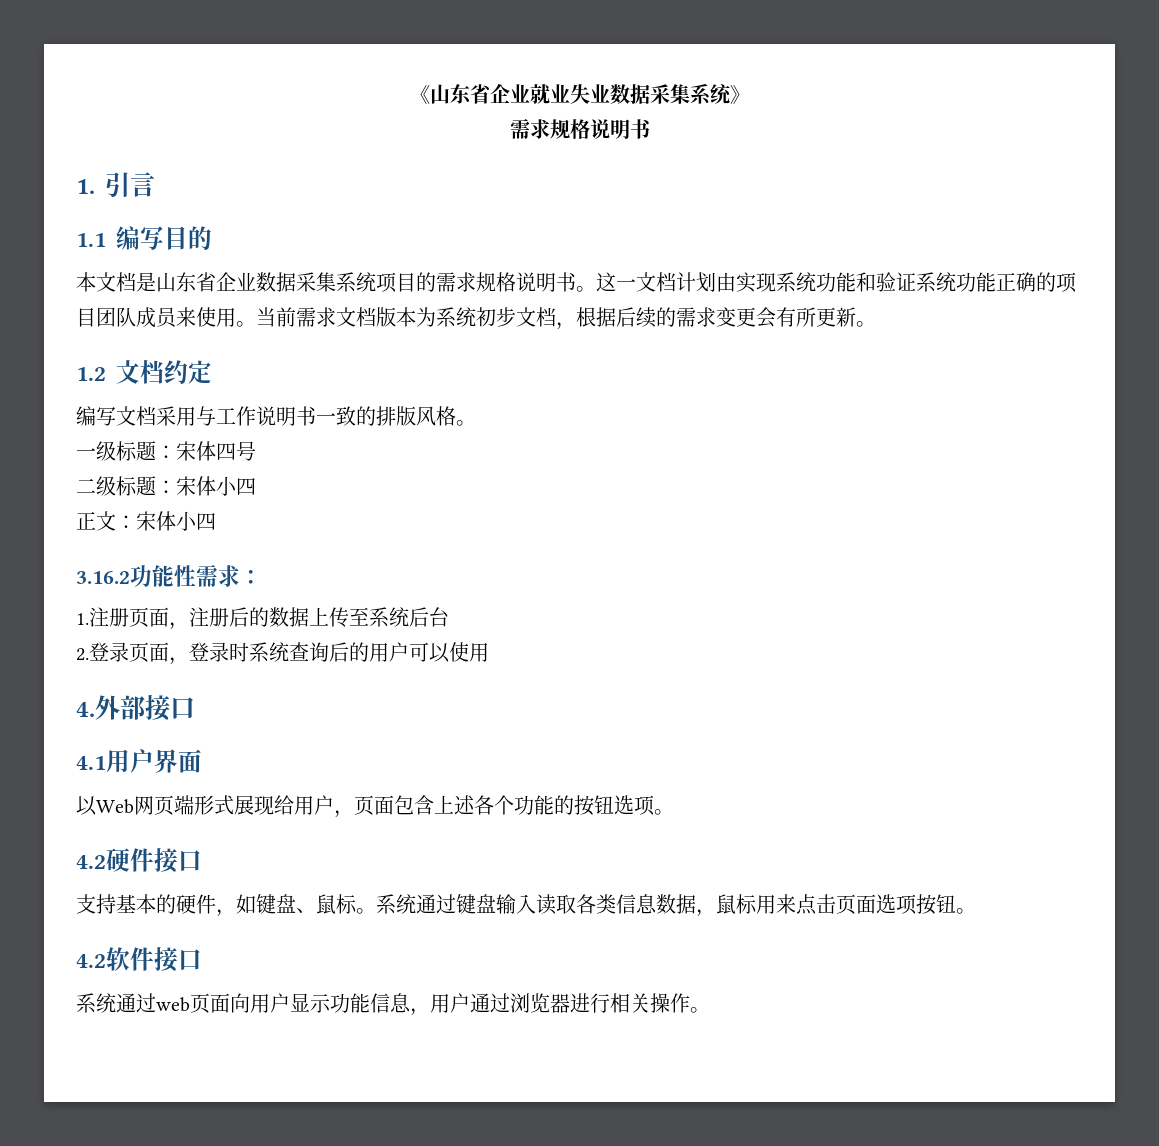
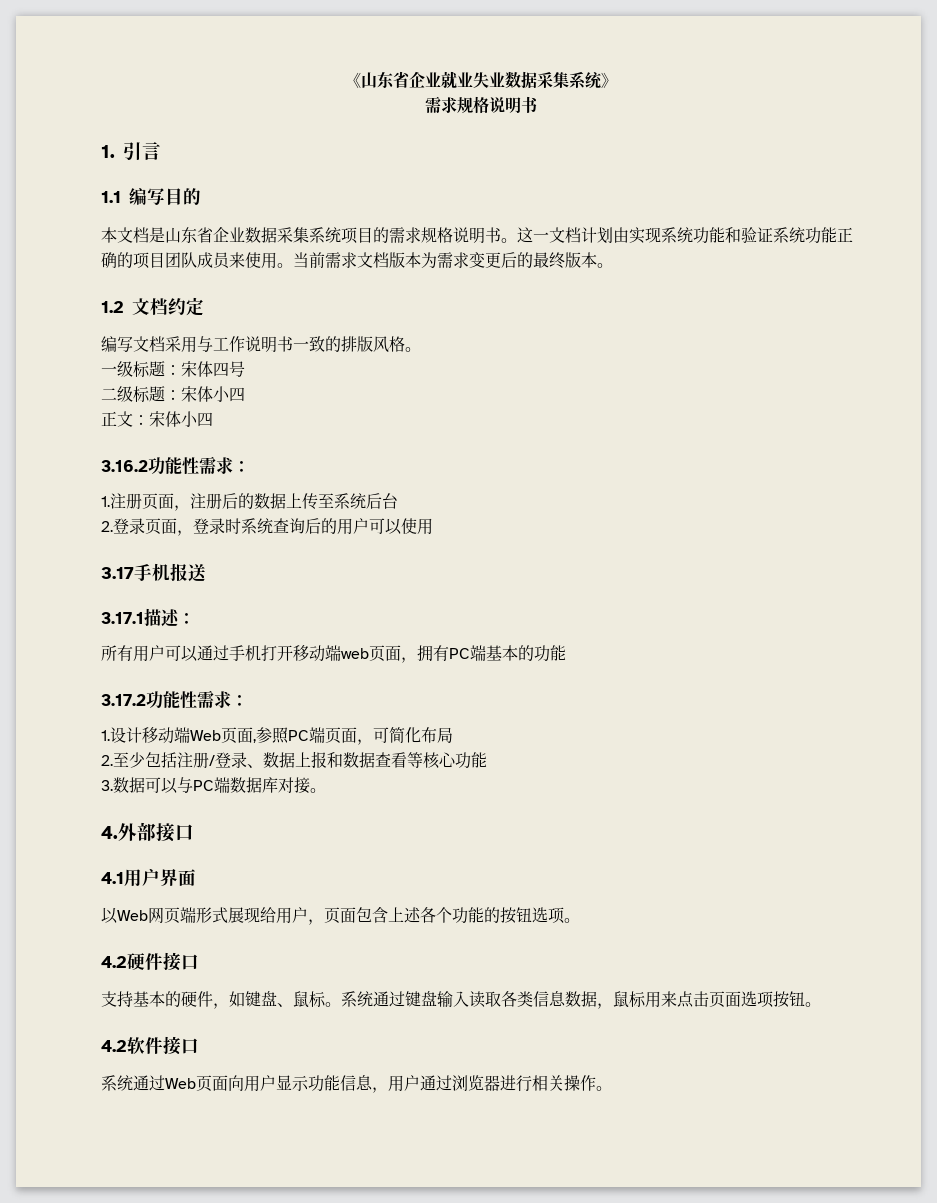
[436,307,856,330] 系统初步文档，根据后续的需求变更会有所更新 -> [437,252,597,269] 需求变更后的最终版本
(489, 652) none -> [101,563,206,582] [101,608,195,627] [101,645,566,663] [101,690,248,709] [101,727,453,745] [101,751,487,769] [101,777,326,794] // 3.17手机报送 // 3.17.1描述： // 所有用户可以通过手机打开移动端web页面，拥有PC端基本的功能 // 3.17.2功能性需求： // 1.设计移动端Web页面,参照PC端页面，可简化布局 // 2.至少包括注册/登录、数据上报和数据查看等核心功能 // 3.数据可以与PC端数据库对接。
[156,997,190,1012] web -> [165,1078,196,1089] Web

